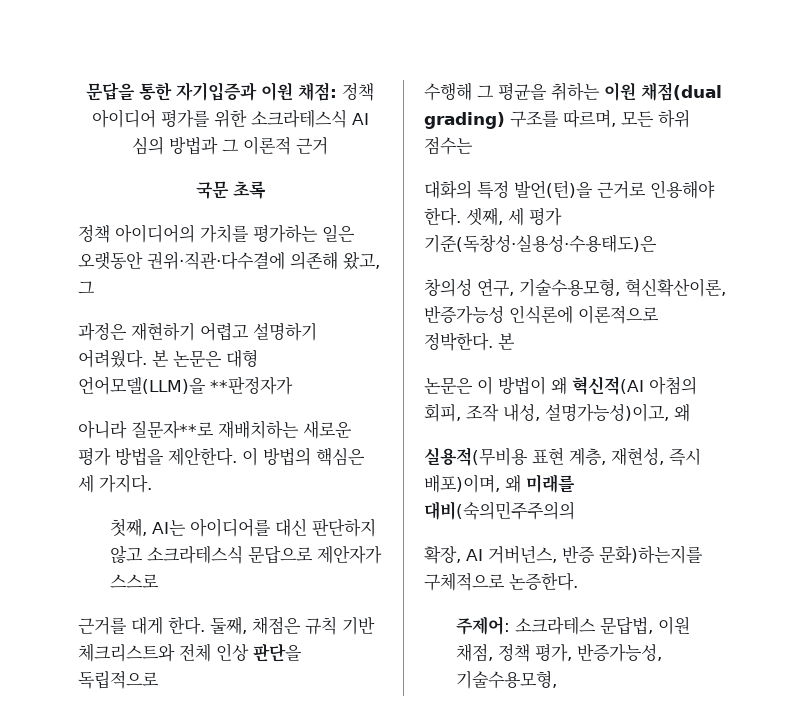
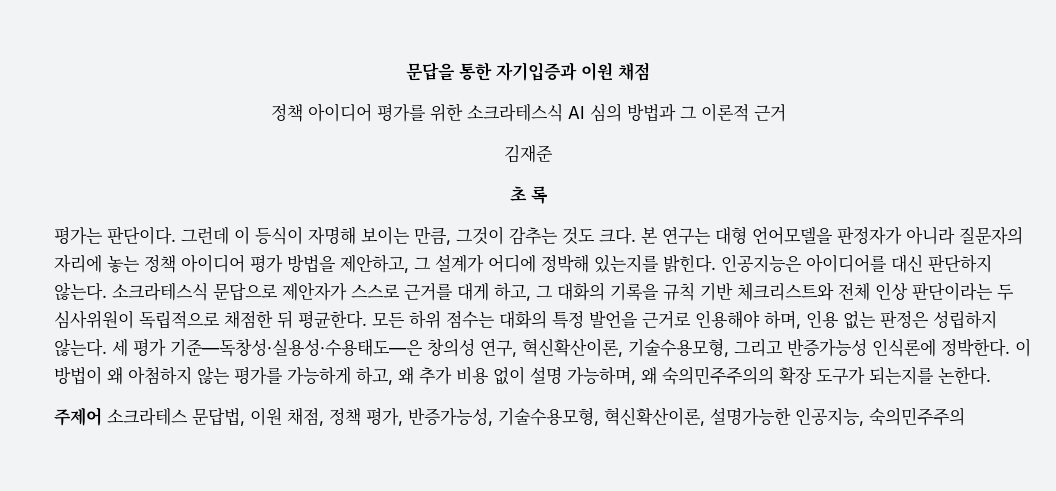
[298,82,337,101] 채점: -> [618,62,650,81] 채점 //
[195,181,266,199] [78,224,355,243] [78,251,380,270] [78,281,95,294] [78,322,317,341] [78,349,258,368] [78,376,293,395] [78,420,352,439] [78,447,365,466] [78,475,152,493] [110,518,187,537] 국문 초록 // 정책 아이디어의 가치를 평가하는 일은 오랫동안 권위·직관·다수결에 의존해 왔고, 그 // 과정은 재현하기 어렵고 설명하기 어려웠다. 본 논문은 대형 언어모델(LLM)을 **판정자가 // 아니라 질문자**로 재배치하는 새로운 평가 방법을 제안한다. 이 방법의 핵심은 세 가지다. // 첫째, AI는 -> [504,144,553,163] [509,186,548,204] [53,226,1023,245] [53,254,802,273] 김재준 // 초 록 // 평가는 판단이다. 그런데 이 등식이 자명해 보이는 만큼, 그것이 감추는 것도 크다. 본 연구는 대형 언어모델을 판정자가 아니라 질문자의 자리에 놓는 정책 아이디어 평가 방법을 제안하고, 그 설계가 어디에 정박해 있는지를 밝힌다. 인공지능은
[110,545,144,563] 않고 -> [53,282,107,301] 않는다.
(160, 581) // -> (400, 291) none
[168,616,301,635] 한다. 둘째, 채점은 -> [493,282,659,301] 하고, 그 대화의 기록을
[253,643,302,662] [78,671,159,689] [424,82,722,101] [424,109,616,129] 판단을 독립적으로 // 수행해 그 평균을 취하는 이원 채점(dual grading) 구조를 따르며, -> [911,282,1014,301] [53,310,367,329] 판단이라는 두 심사위원이 독립적으로 채점한 뒤 평균한다.
(473, 146) // -> (495, 320) none
[514,180,593,198] 발언(턴)을 -> [588,310,638,328] 발언을
[424,207,503,226] 한다. 셋째, -> [763,310,997,329] [53,338,107,357] 하며, 인용 없는 판정은 성립하지 않는다.
[424,234,657,253] 기준(독창성·실용성·수용태도)은 // -> [169,338,423,357] 기준—독창성·실용성·수용태도—은
[519,278,726,297] [424,305,659,324] [424,332,515,351] [424,376,697,395] [424,403,690,422] [424,447,701,466] [424,474,575,493] [424,501,575,520] [424,545,703,564] [424,572,578,591] [456,616,511,635] 기술수용모형, 혁신확산이론, 반증가능성 인식론에 이론적으로 정박한다. 본 // 논문은 이 방법이 왜 혁신적(AI 아첨의 회피, 조작 내성, 설명가능성)이고, 왜 // 실용적(무비용 표현 계층, 재현성, 즉시 배포)이며, 왜 미래를 대비(숙의민주주의의 // 확장, AI 거버넌스, 반증 문화)하는지를 구체적으로 논증한다. // 주제어: -> [521,338,1031,357] [53,366,991,385] [53,407,102,426] 혁신확산이론, 기술수용모형, 그리고 반증가능성 인식론에 정박한다. 이 방법이 왜 아첨하지 않는 평가를 가능하게 하고, 왜 추가 비용 없이 설명 가능하며, 왜 숙의민주주의의 확장 도구가 되는지를 논한다. // 주제어
(558, 679) none -> [603,407,965,426] 혁신확산이론, 설명가능한 인공지능, 숙의민주주의

